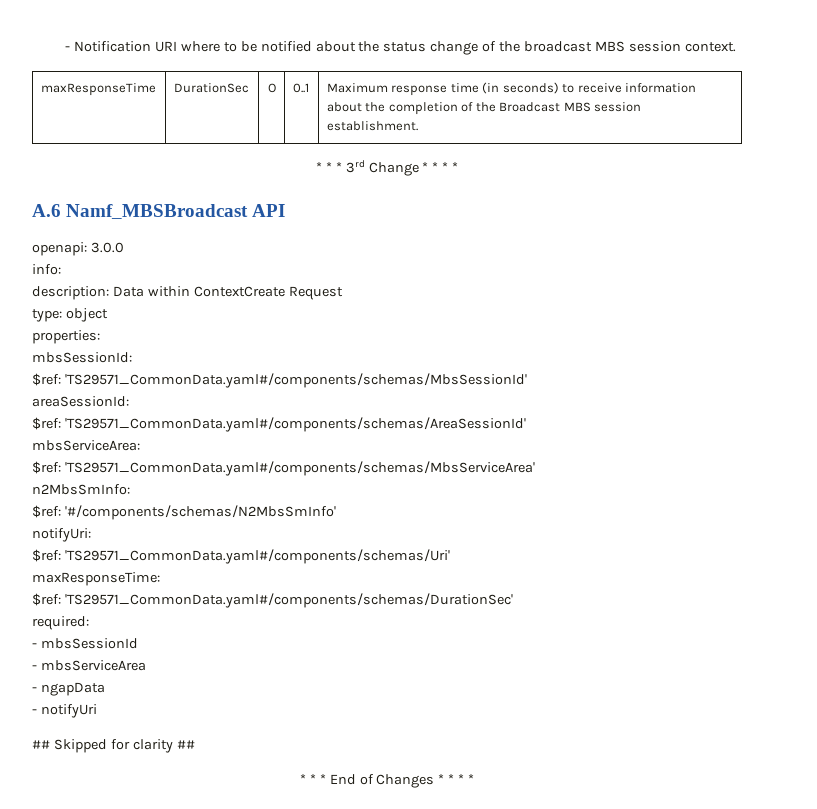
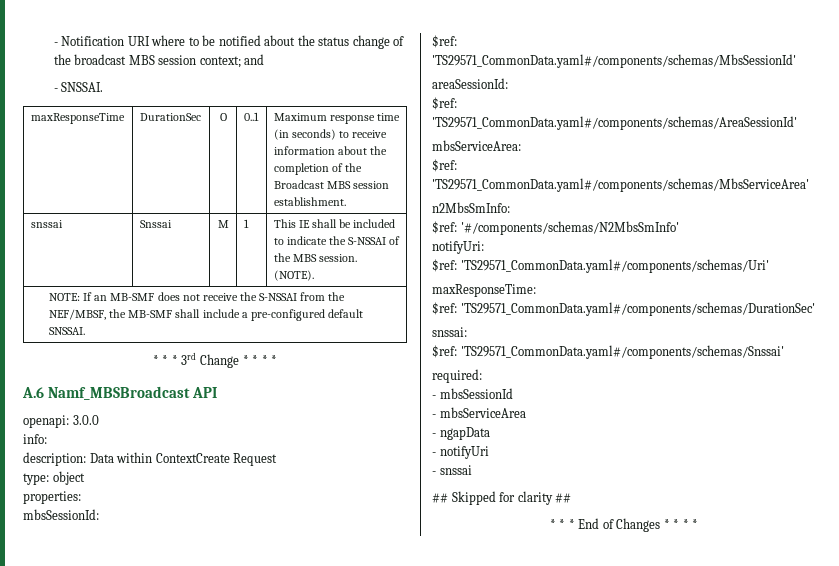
[684,42,736,52] context. -> [199,54,265,68] [53,82,104,92] context; and // - SNSSAI.
(418, 126) none -> [30,220,63,228] [139,220,172,228] [217,220,229,228] [243,219,249,228] [273,219,395,228] [273,236,400,245] [273,253,357,262] [273,270,314,281] [49,292,346,301] [49,309,363,321] [49,327,86,335] // snssai | Snssai | M | 1 | This IE shall be included to indicate the S-NSSAI of the MBS session. (NOTE). // NOTE: If an MB-SMF does not receive the S-NSSAI from the NEF/MBSF, the MB-SMF shall include a pre-configured default SNSSAI.
(513, 600) none -> [432,327,467,337] [432,345,784,359] // snssai: // $ref: 'TS29571_CommonData.yaml#/components/schemas/Snssai'
(97, 711) none -> [432,465,472,475] // - snssai

